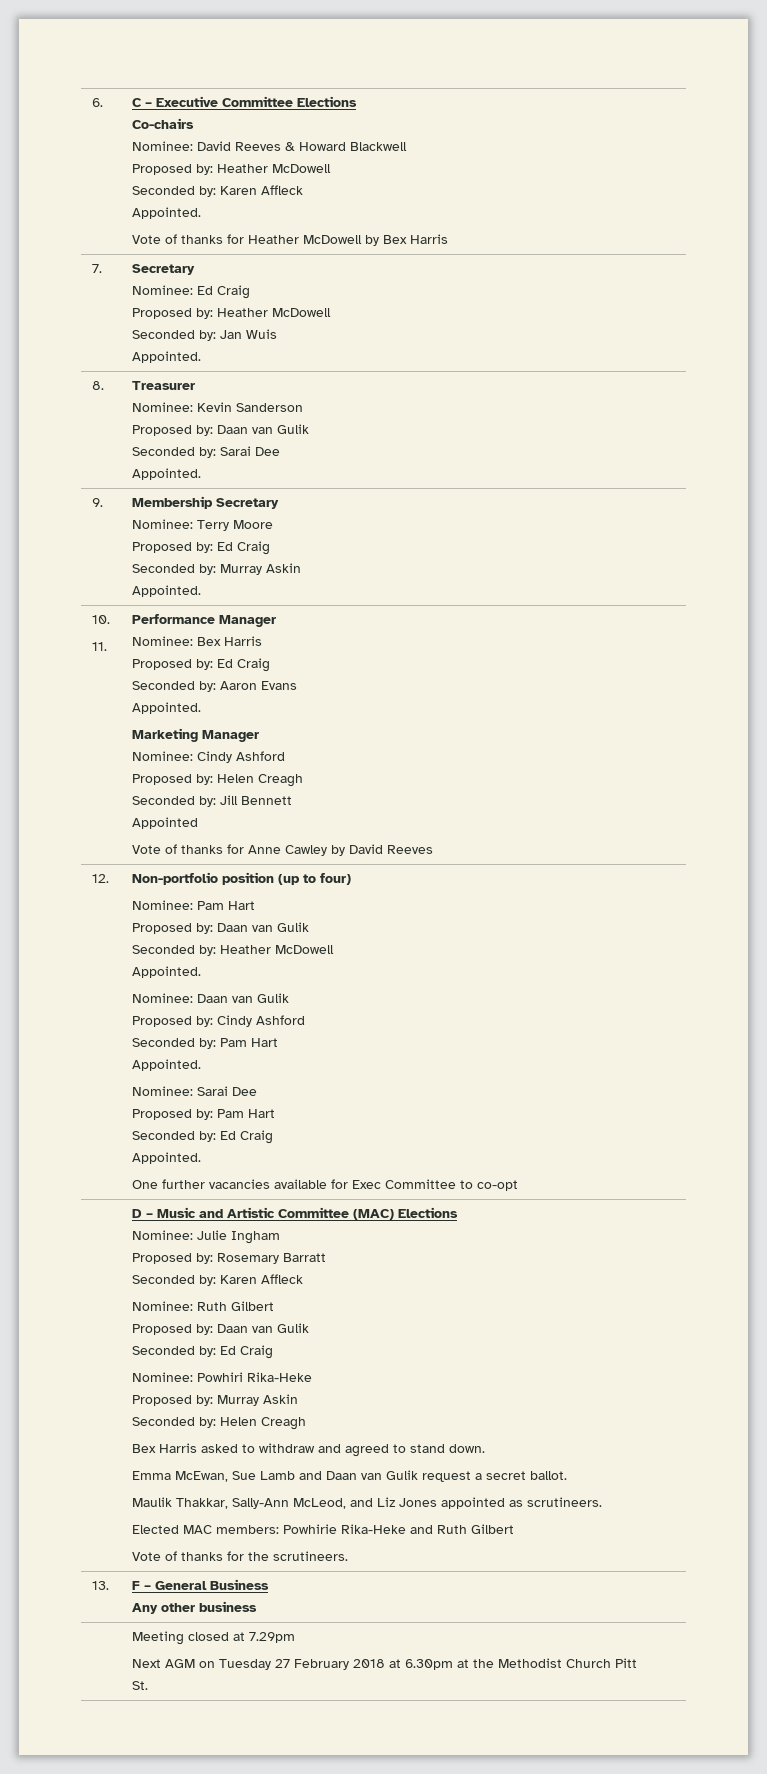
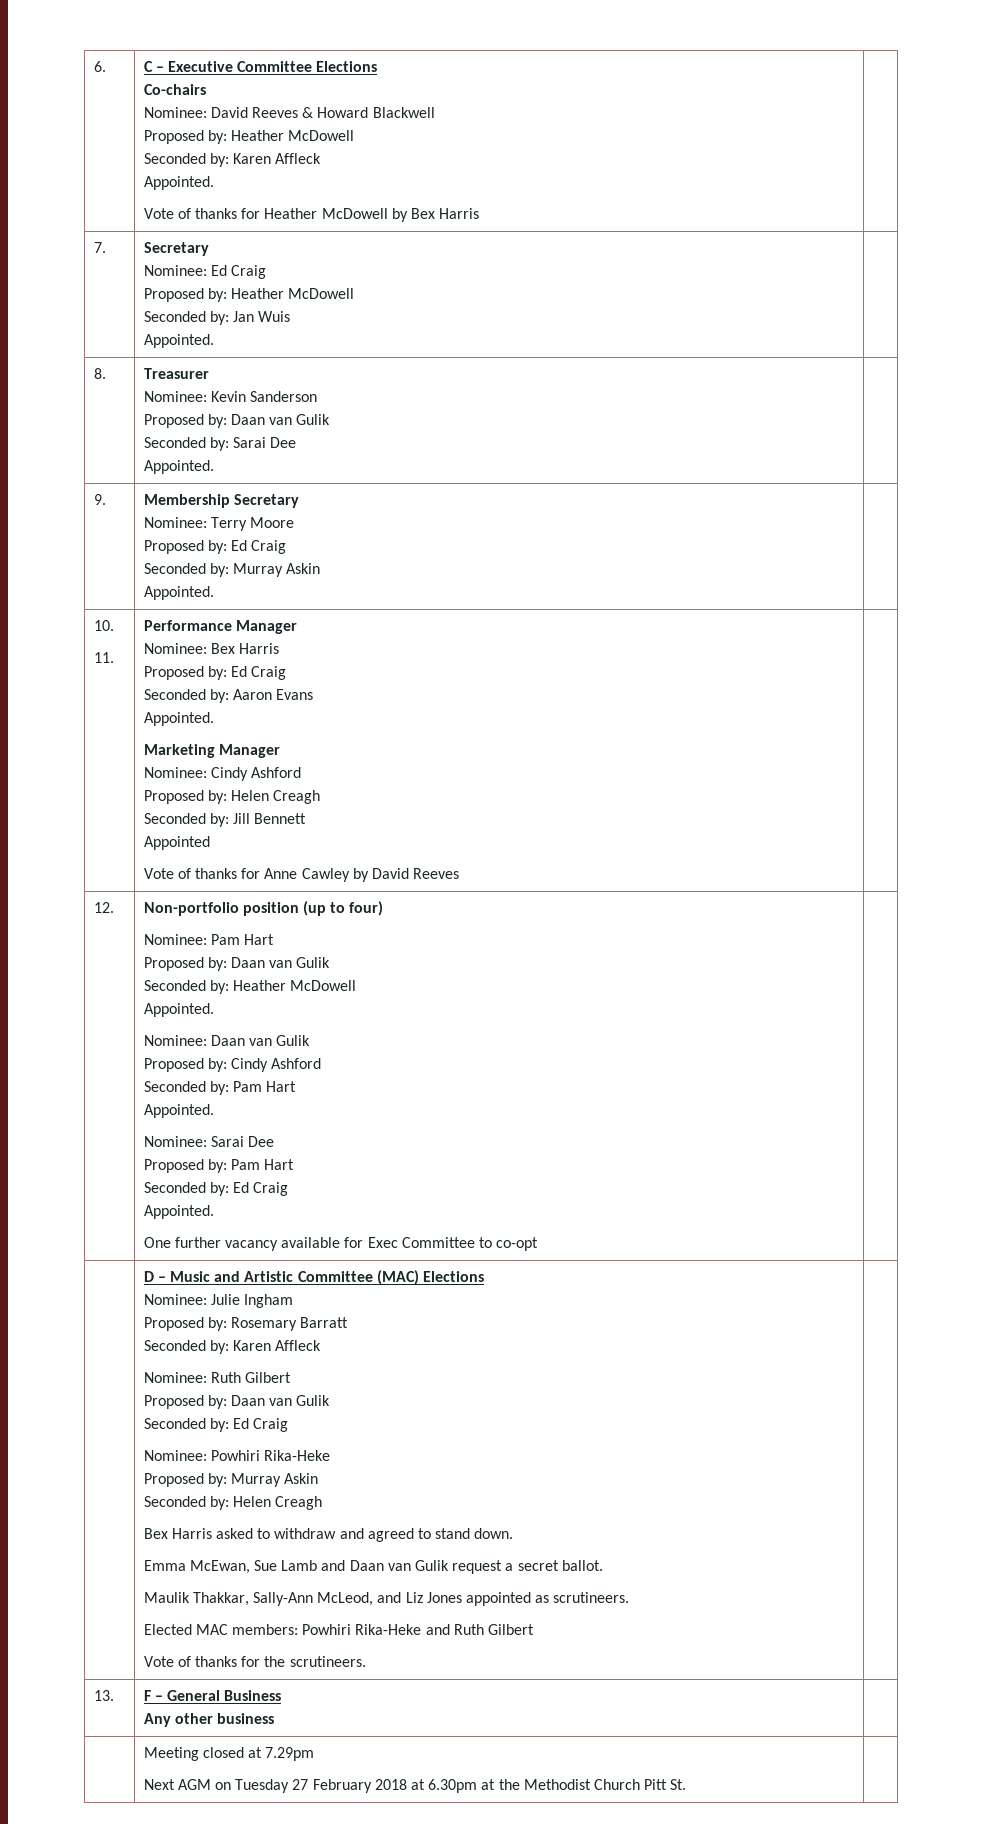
[208,1179,270,1189] vacancies -> [225,1240,279,1251] vacancy
[282,1524,337,1534] Powhirie -> [302,1624,352,1635] Powhiri

